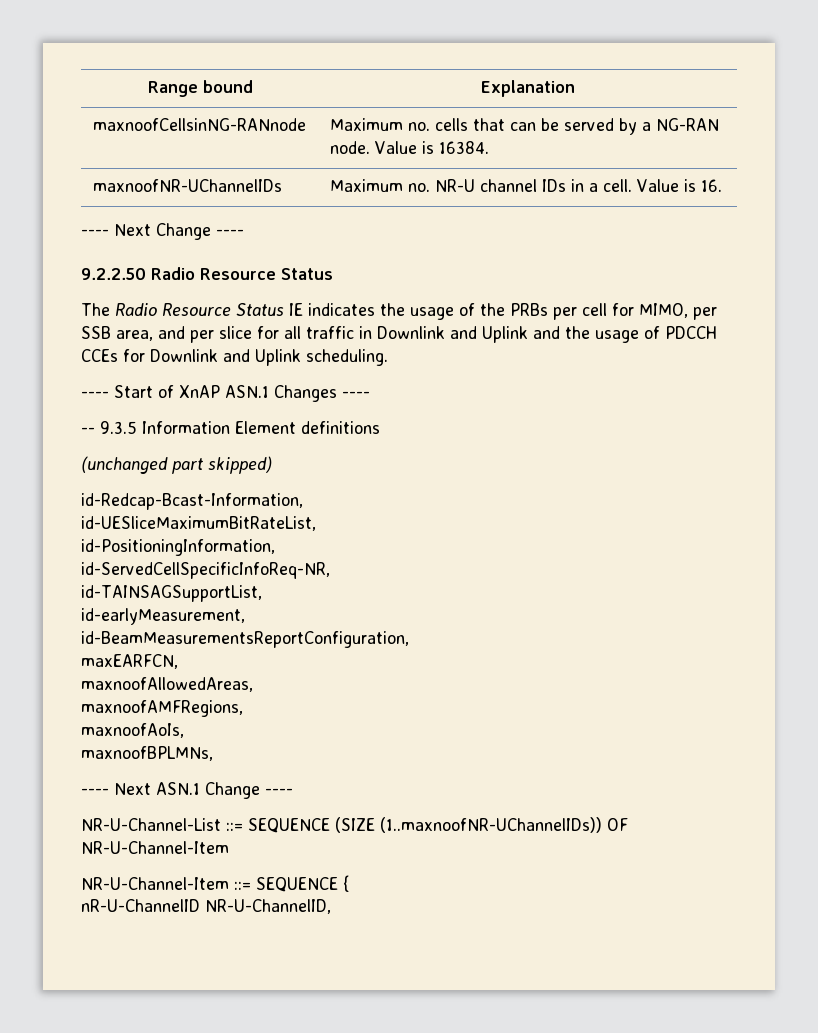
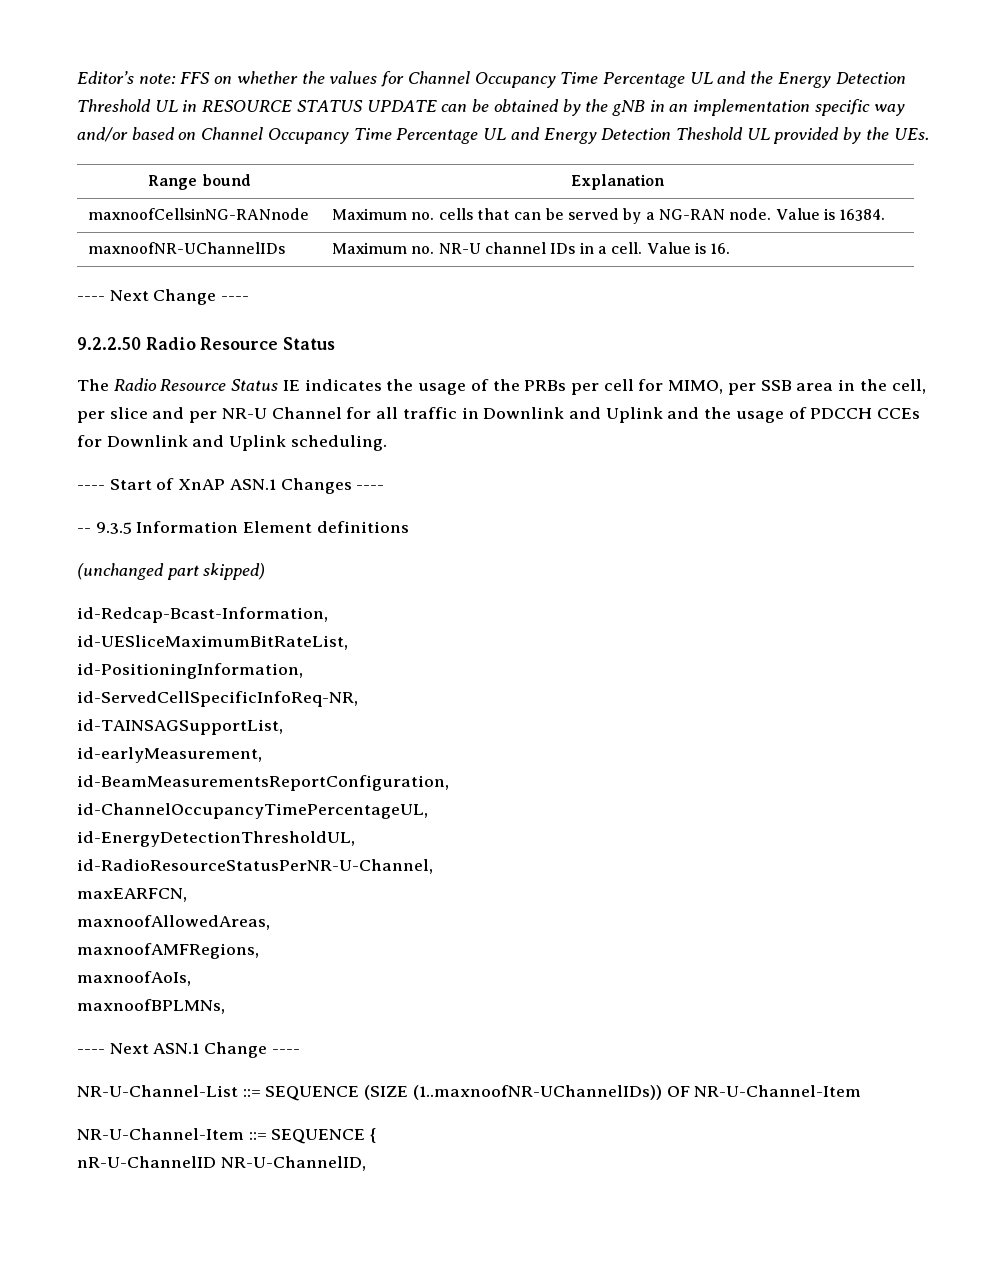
(147, 89) none -> [77,71,906,88] [77,99,905,116] [77,127,929,144] Editor’s note: FFS on whether the values for Channel Occupancy Time Percentage UL and the Energy Detection Threshold UL in RESOURCE STATUS UPDATE can be obtained by the gNB in an implementation specific way and/or based on Channel Occupancy Time Percentage UL and Energy Detection Theshold UL provided by the UEs. //
[116,326,252,343] area, and per slice -> [796,379,926,394] [77,407,342,423] area in the cell, per slice and per NR-U Channel
(409, 639) none -> [77,803,428,819] [77,831,355,847] [77,859,433,874] // id-ChannelOccupancyTimePercentageUL, // id-EnergyDetectionThresholdUL, // id-RadioResourceStatusPerNR-U-Channel,

